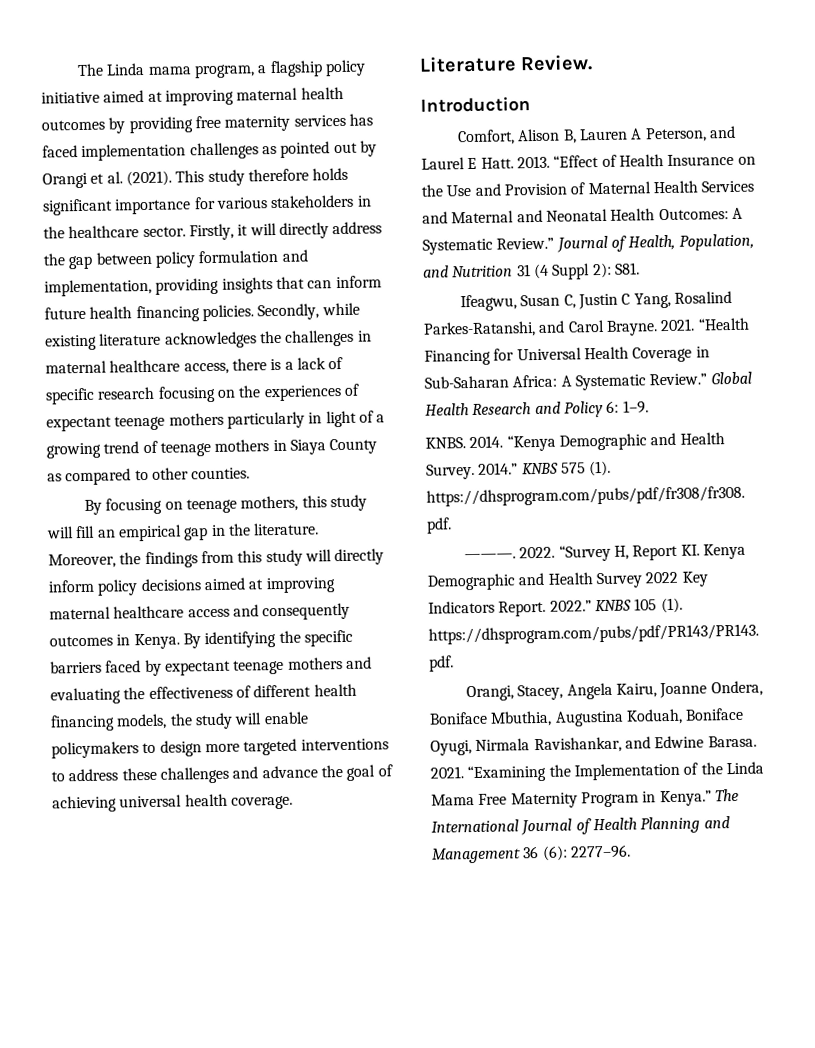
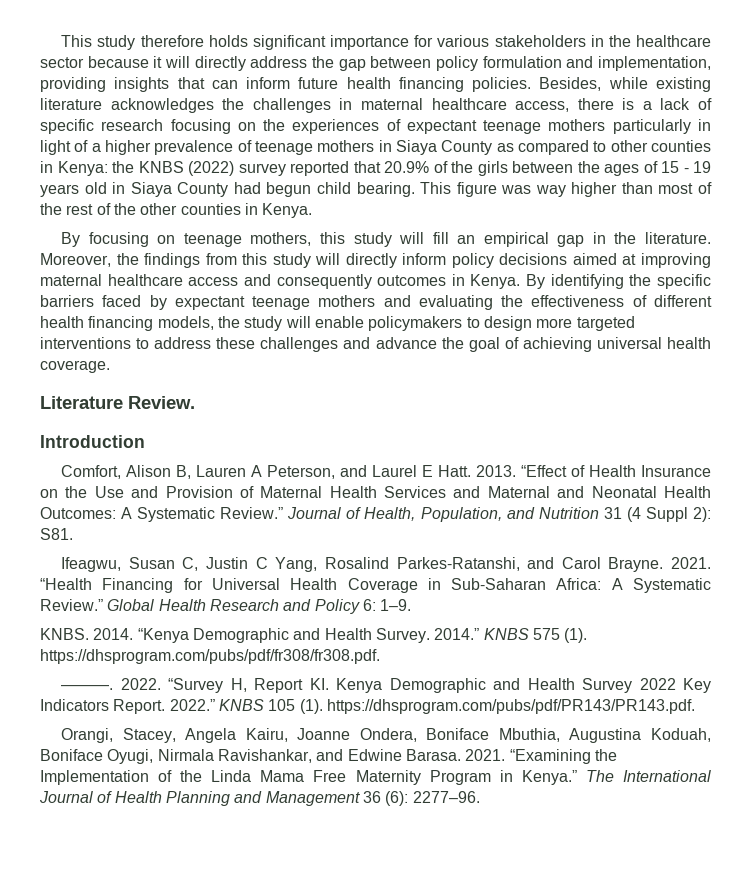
[76,59,366,79] [41,86,344,106] [41,113,373,134] [42,140,377,161] [42,170,172,189] The Linda mama program, a flagship policy initiative aimed at improving maternal health outcomes by providing free maternity services has faced implementation challenges as pointed out by Orangi et al. (2021). -> (61, 41) none
[142,223,234,241] sector. Firstly, -> [40,56,149,68] sector because
[257,303,320,321] Secondly, -> [539,77,602,91] Besides,
[46,441,140,459] growing trend -> [105,140,234,155] higher prevalence
[191,467,251,480] counties. -> [651,140,712,152] [40,161,711,176] [40,182,712,197] [40,203,313,218] counties in Kenya: the KNBS (2022) survey reported that 20.9% of the girls between the ages of 15 - 19 years old in Siaya County had begun child bearing. This figure was way higher than most of the rest of the other counties in Kenya.

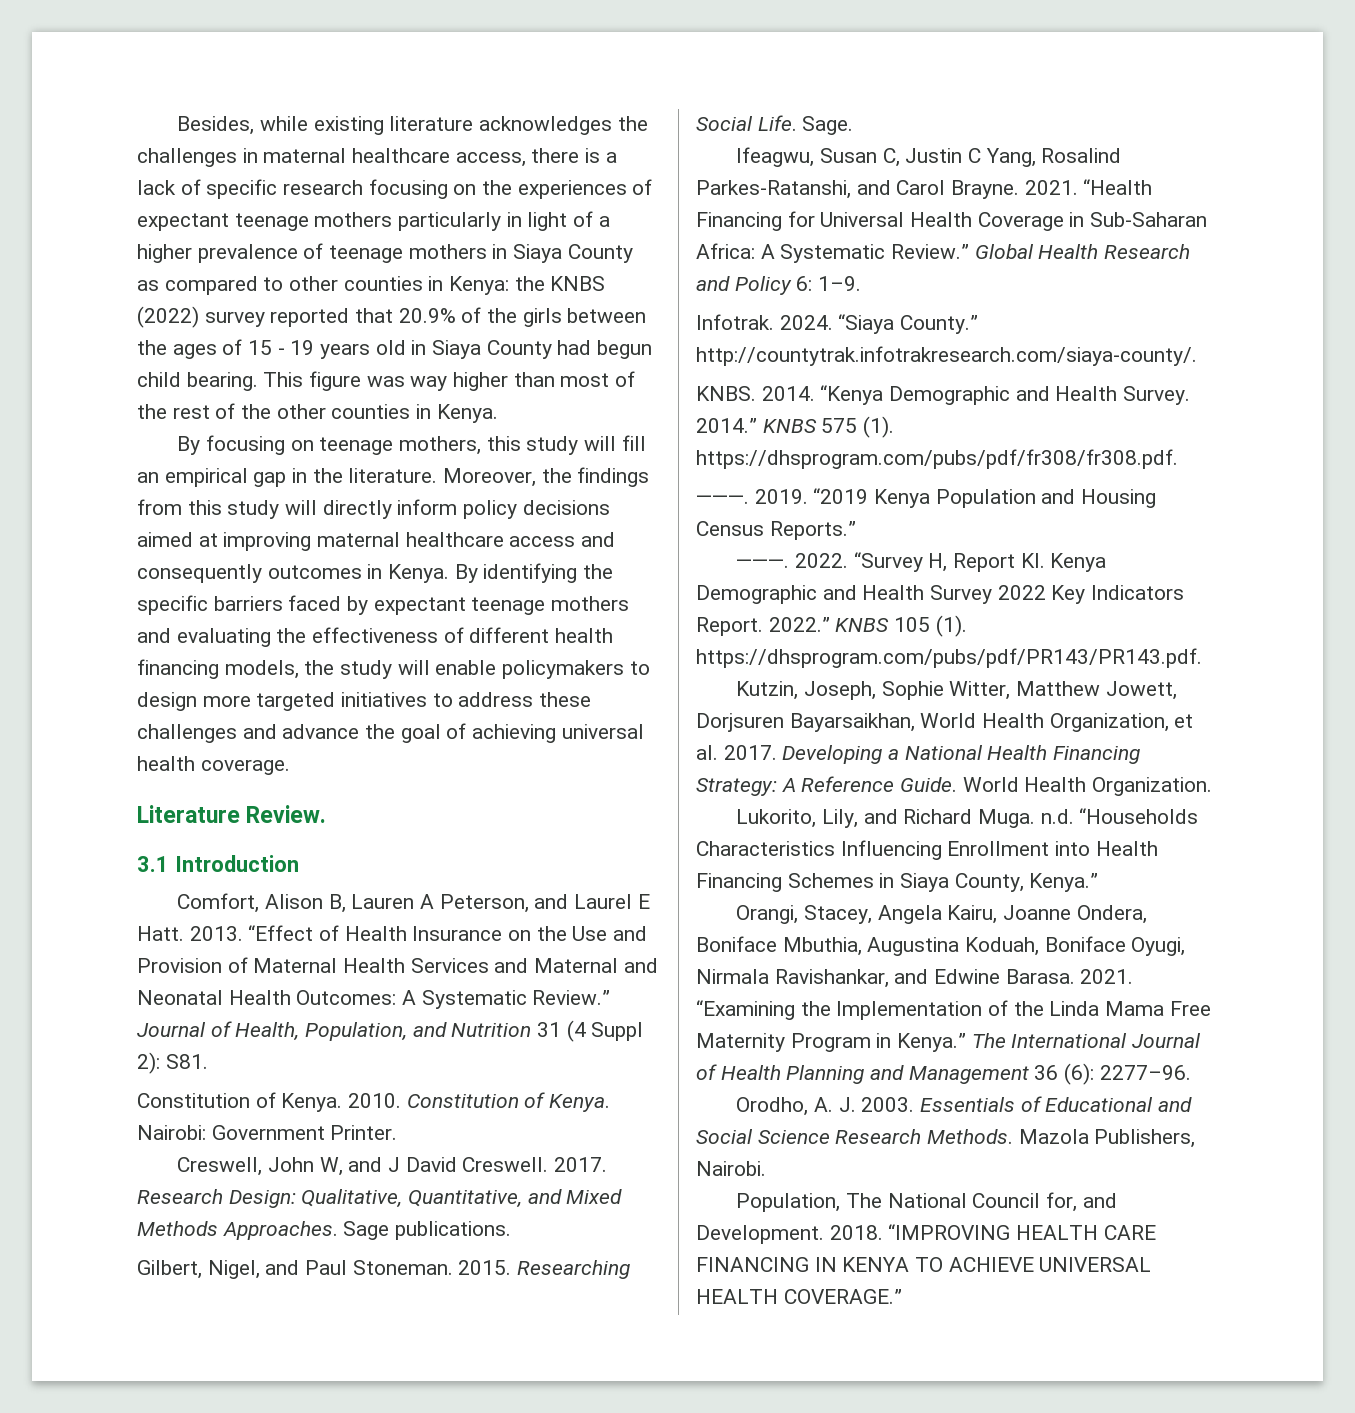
[61,35,711,50] [40,56,711,71] [40,77,532,92] This study therefore holds significant importance for various stakeholders in the healthcare sector because it will directly address the gap between policy formulation and implementation, providing insights that can inform future health financing policies. -> (177, 125) none
[40,337,131,349] interventions -> [341,692,428,707] initiatives
(195, 402) none -> [137,856,169,872] 3.1
(73, 534) none -> [137,1092,611,1112] [137,1125,398,1140] [177,1157,608,1176] [137,1189,623,1208] [137,1221,512,1240] [137,1260,631,1279] [696,115,854,135] // Constitution of Kenya. 2010. Constitution of Kenya. Nairobi: Government Printer. // Creswell, John W, and J David Creswell. 2017. Research Design: Qualitative, Quantitative, and Mixed Methods Approaches. Sage publications. // Gilbert, Nigel, and Paul Stoneman. 2015. Researching Social Life. Sage.
(412, 605) none -> [696,314,979,334] [696,346,1197,366] // Infotrak. 2024. “Siaya County.” http://countytrak.infotrakresearch.com/siaya-county/.
(380, 656) none -> [696,488,1157,508] [696,521,856,540] // ———. 2019. “2019 Kenya Population and Housing Census Reports.”
(695, 706) none -> [736,681,1177,700] [696,713,1194,732] [696,745,1141,764] [696,776,1213,796] [736,808,1199,828] [696,840,1158,860] [696,873,1099,892] // Kutzin, Joseph, Sophie Witter, Matthew Jowett, Dorjsuren Bayarsaikhan, World Health Organization, et al. 2017. Developing a National Health Financing Strategy: A Reference Guide. World Health Organization. // Lukorito, Lily, and Richard Muga. n.d. “Households Characteristics Influencing Enrollment into Health Financing Schemes in Siaya County, Kenya.”
(480, 797) none -> [736,1096,1193,1116] [696,1129,1196,1148] [696,1161,766,1176] [736,1192,1117,1212] [696,1224,1156,1244] [696,1257,1152,1272] [696,1289,902,1304] // Orodho, A. J. 2003. Essentials of Educational and Social Science Research Methods. Mazola Publishers, Nairobi. // Population, The National Council for, and Development. 2018. “IMPROVING HEALTH CARE FINANCING IN KENYA TO ACHIEVE UNIVERSAL HEALTH COVERAGE.”

